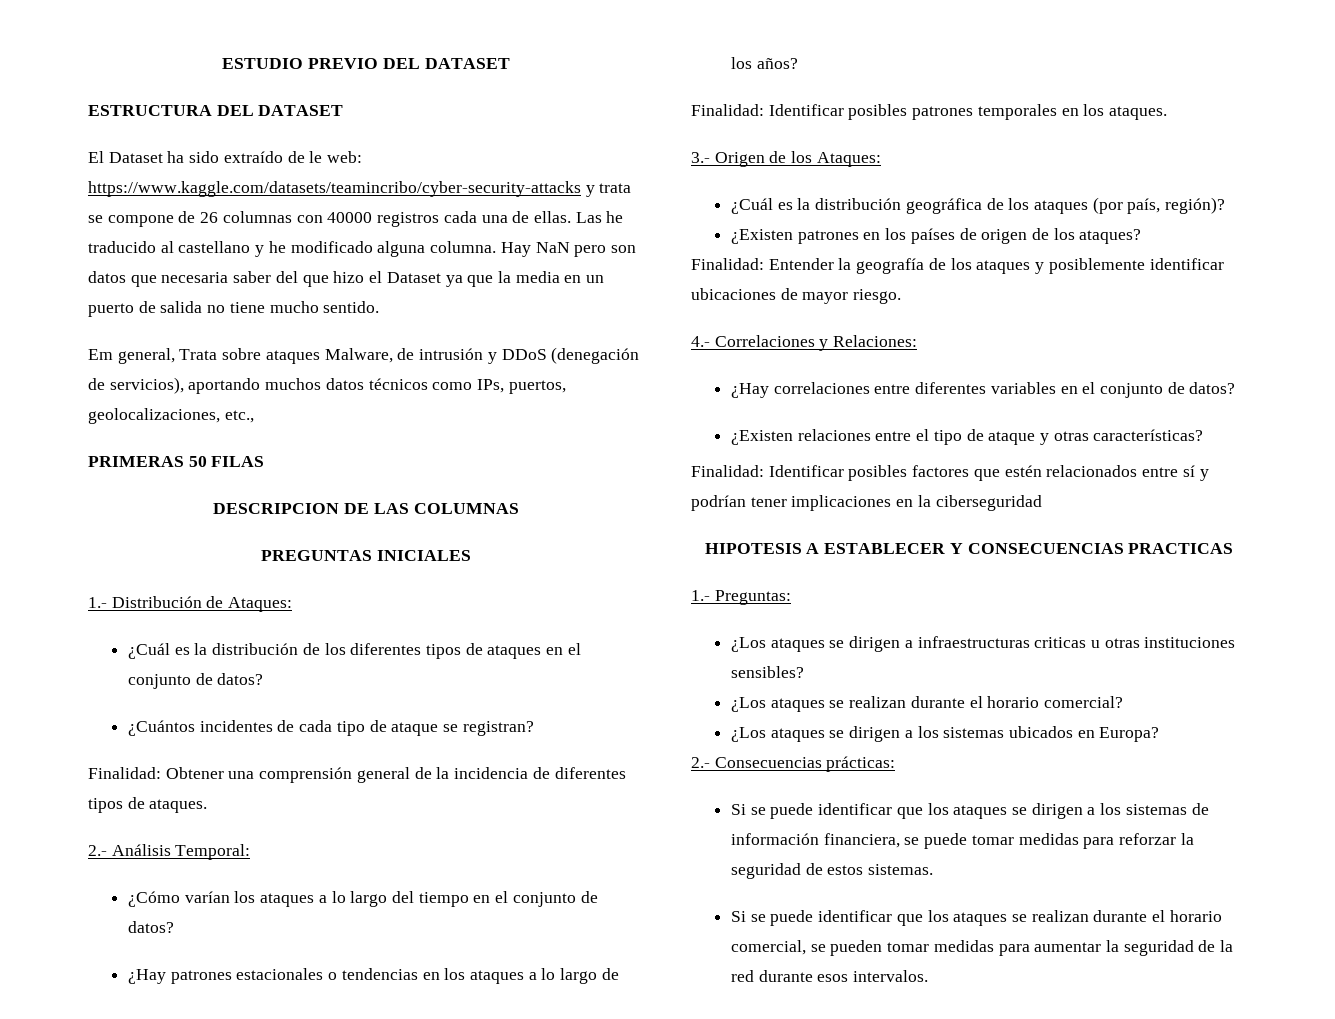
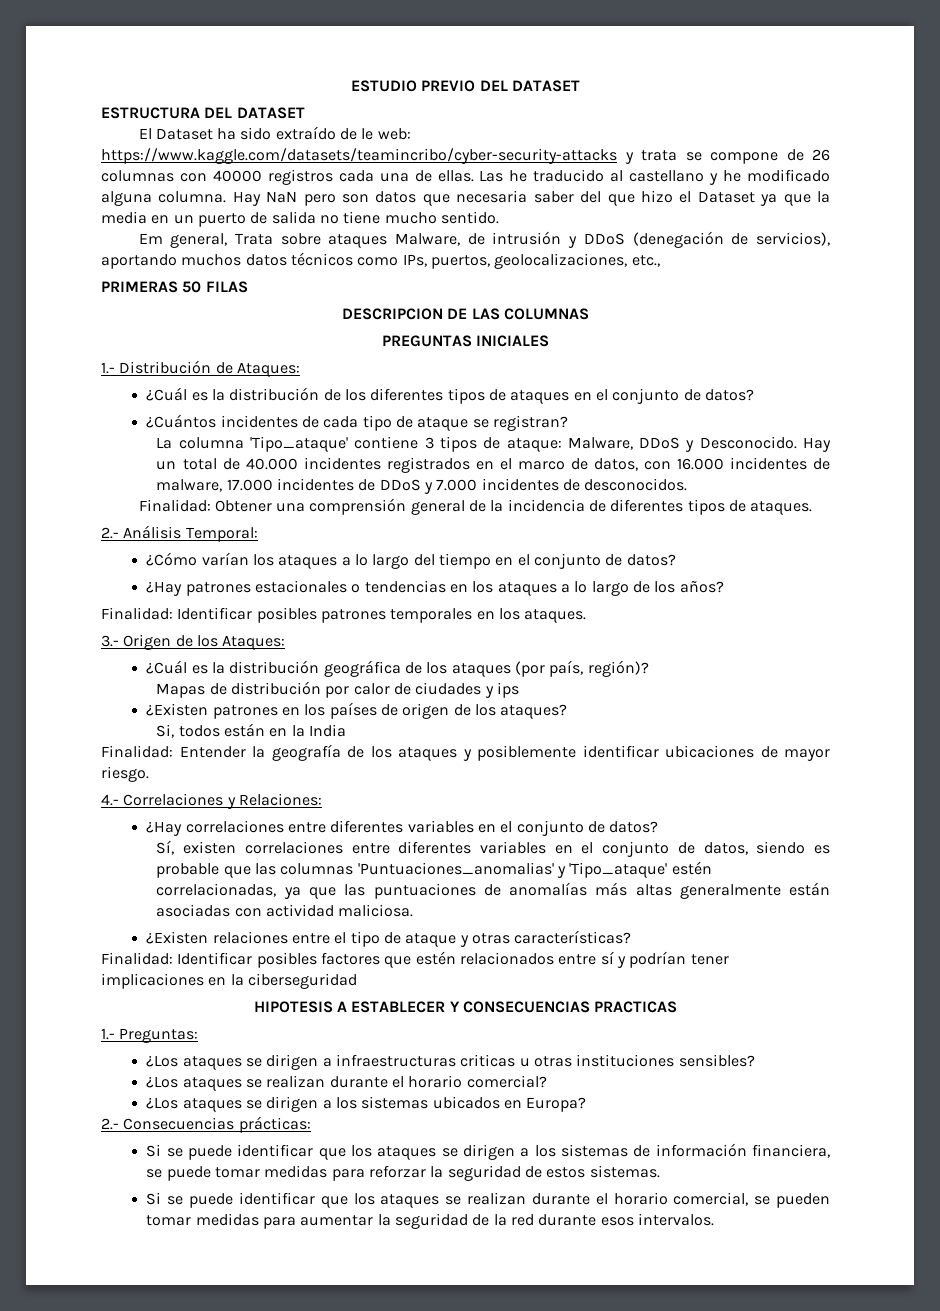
(534, 728) none -> [156,436,831,452] [156,457,831,473] [156,478,688,494] // La columna 'Tipo_ataque' contiene 3 tipos de ataque: Malware, DDoS y Desconocido. Hay un total de 40.000 incidentes registrados en el marco de datos, con 16.000 incidentes de malware, 17.000 incidentes de DDoS y 7.000 incidentes de desconocidos.
(1226, 205) none -> [156,681,520,698] // Mapas de distribución por calor de ciudades y ips
(1142, 236) none -> [156,723,347,738] // Si, todos están en la India
(1236, 388) none -> [156,840,830,857] [156,861,712,878] [156,882,830,899] [156,904,414,917] // Sí, existen correlaciones entre diferentes variables en el conjunto de datos, siendo es probable que las columnas 'Puntuaciones_anomalias' y 'Tipo_ataque' estén correlacionadas, ya que las puntuaciones de anomalías más altas generalmente están asociadas con actividad maliciosa.

